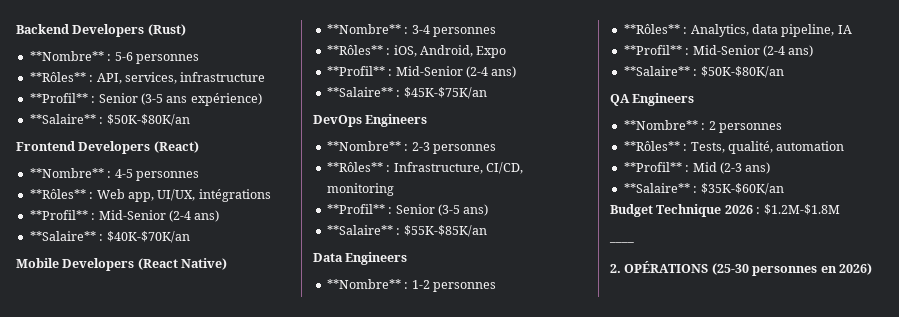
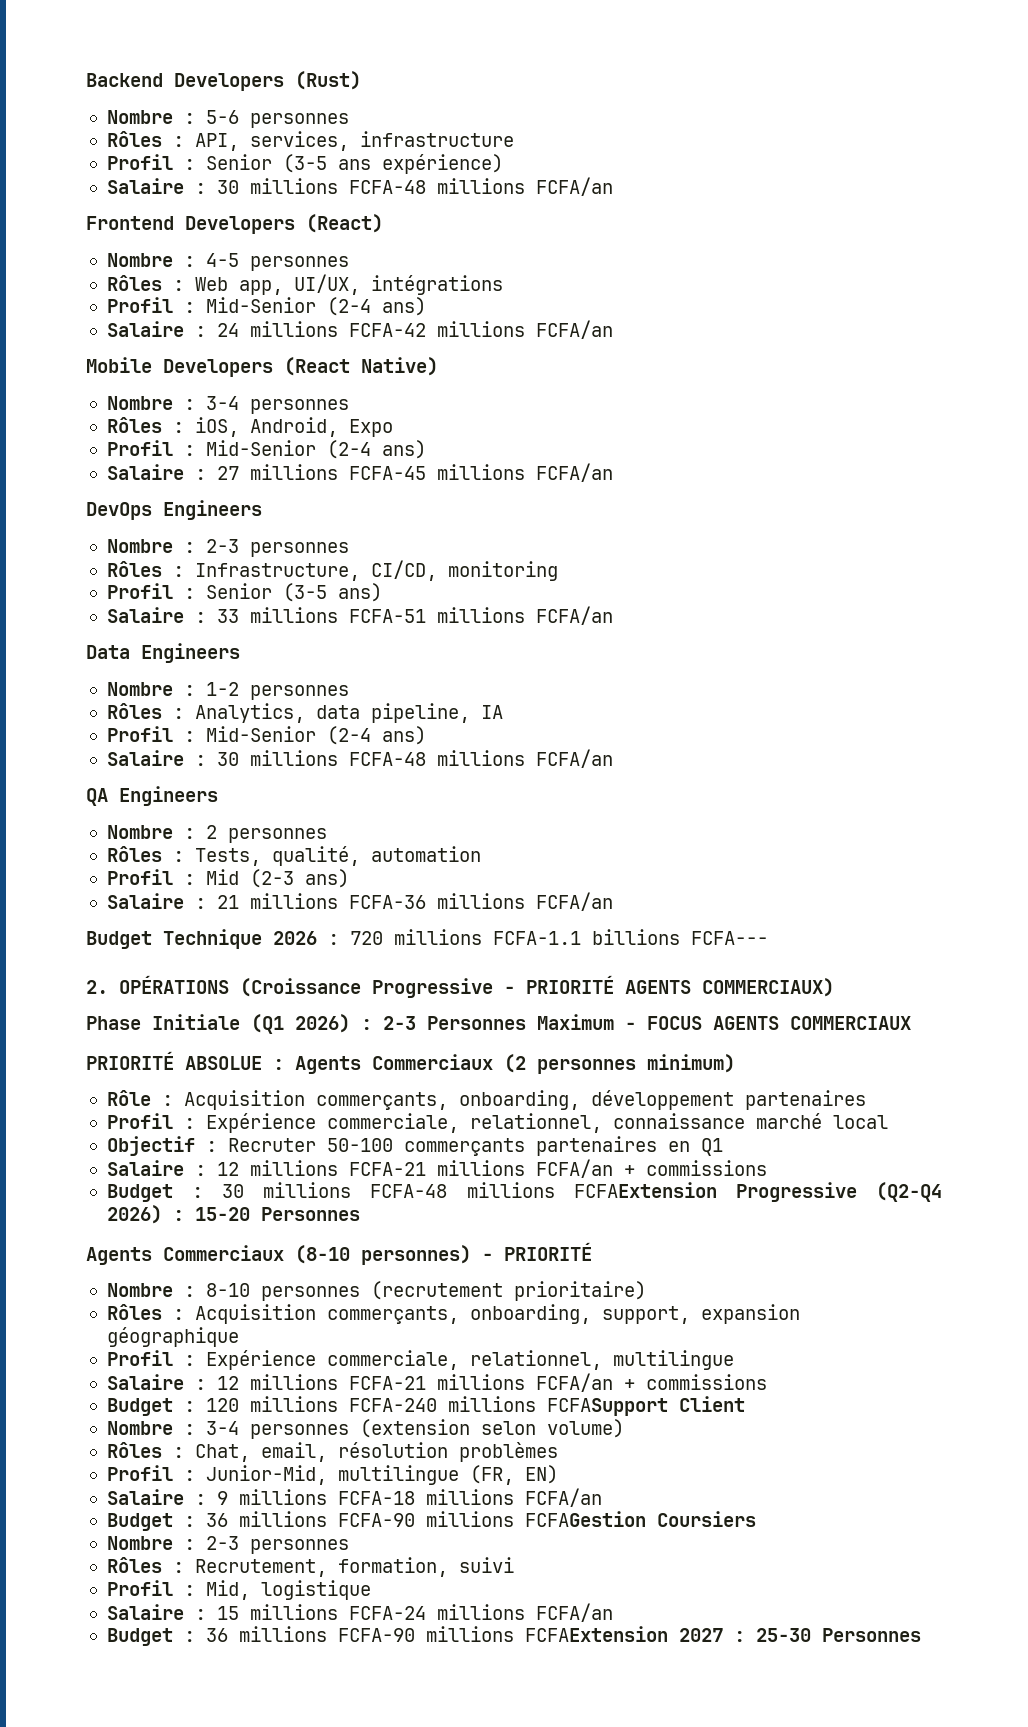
[29,51,104,61] **Nombre** -> [106,110,173,124] Nombre
[29,72,86,82] **Rôles** -> [106,131,162,147] Rôles
[29,93,88,103] **Profil** -> [106,154,173,170] Profil
[29,114,190,126] **Salaire** : $50K-$80K/an -> [106,177,613,196] Salaire : 30 millions FCFA-48 millions FCFA/an
[29,168,104,178] **Nombre** -> [106,253,173,267] Nombre
[29,189,86,199] **Rôles** -> [106,275,162,291] Rôles
[29,210,220,222] [29,231,190,243] **Profil** : Mid-Senior (2-4 ans) // **Salaire** : $40K-$70K/an -> [106,297,426,316] [106,320,613,339] Profil : Mid-Senior (2-4 ans) // Salaire : 24 millions FCFA-42 millions FCFA/an
[326,24,401,34] **Nombre** -> [106,396,173,410] Nombre
[326,45,383,55] **Rôles** -> [106,417,162,433] Rôles
[326,66,517,78] [326,87,487,99] **Profil** : Mid-Senior (2-4 ans) // **Salaire** : $45K-$75K/an -> [106,440,426,459] [106,463,613,482] Profil : Mid-Senior (2-4 ans) // Salaire : 27 millions FCFA-45 millions FCFA/an
[326,141,496,154] [326,162,383,172] **Nombre** : 2-3 personnes // **Rôles** -> [106,539,349,557] [106,561,162,577] Nombre : 2-3 personnes // Rôles
[326,204,385,214] **Profil** -> [106,583,173,599] Profil
[326,225,487,237] **Salaire** : $55K-$85K/an -> [106,606,613,625] Salaire : 33 millions FCFA-51 millions FCFA/an
[326,279,401,289] **Nombre** -> [106,682,173,696] Nombre
[623,24,680,34] **Rôles** -> [106,703,162,719] Rôles
[623,45,814,57] [623,66,784,78] **Profil** : Mid-Senior (2-4 ans) // **Salaire** : $50K-$80K/an -> [106,726,426,745] [106,749,613,768] Profil : Mid-Senior (2-4 ans) // Salaire : 30 millions FCFA-48 millions FCFA/an
[623,120,698,130] **Nombre** -> [106,825,173,839] Nombre
[623,141,680,151] **Rôles** -> [106,846,162,862] Rôles
[623,162,682,172] **Profil** -> [106,869,173,885] Profil
[623,183,784,195] [610,204,840,217] [609,241,634,243] [610,261,872,276] **Salaire** : $35K-$60K/an // Budget Technique 2026 : $1.2M-$1.8M // ____ // 2. OPÉRATIONS (25-30 personnes en 2026) -> [106,892,613,911] [86,929,768,949] [86,975,834,998] [86,1014,911,1034] [86,1051,735,1074] [106,1090,866,1110] [106,1113,888,1133] [106,1136,723,1156] [106,1159,767,1178] [106,1182,942,1202] [106,1205,360,1224] [86,1242,592,1265] [106,1281,646,1301] [106,1304,800,1324] [106,1327,239,1347] [106,1350,734,1370] [106,1373,767,1392] [106,1396,745,1416] [106,1419,624,1439] [106,1442,558,1462] [106,1465,558,1485] [106,1488,602,1507] [106,1511,756,1531] [106,1536,349,1554] [106,1557,514,1577] [106,1580,371,1600] [106,1603,613,1622] [106,1626,921,1646] Salaire : 21 millions FCFA-36 millions FCFA/an // Budget Technique 2026 : 720 millions FCFA-1.1 billions FCFA--- // 2. OPÉRATIONS (Croissance Progressive - PRIORITÉ AGENTS COMMERCIAUX) // Phase Initiale (Q1 2026) : 2-3 Personnes Maximum - FOCUS AGENTS COMMERCIAUX // PRIORITÉ ABSOLUE : Agents Commerciaux (2 personnes minimum) // Rôle : Acquisition commerçants, onboarding, développement partenaires // Profil : Expérience commerciale, relationnel, connaissance marché local // Objectif : Recruter 50-100 commerçants partenaires en Q1 // Salaire : 12 millions FCFA-21 millions FCFA/an + commissions // Budget : 30 millions FCFA-48 millions FCFAExtension Progressive (Q2-Q4 2026) : 15-20 Personnes // Agents Commerciaux (8-10 personnes) - PRIORITÉ // Nombre : 8-10 personnes (recrutement prioritaire) // Rôles : Acquisition commerçants, onboarding, support, expansion géographique // Profil : Expérience commerciale, relationnel, multilingue // Salaire : 12 millions FCFA-21 millions FCFA/an + commissions // Budget : 120 millions FCFA-240 millions FCFASupport Client // Nombre : 3-4 personnes (extension selon volume) // Rôles : Chat, email, résolution problèmes // Profil : Junior-Mid, multilingue (FR, EN) // Salaire : 9 millions FCFA-18 millions FCFA/an // Budget : 36 millions FCFA-90 millions FCFAGestion Coursiers // Nombre : 2-3 personnes // Rôles : Recrutement, formation, suivi // Profil : Mid, logistique // Salaire : 15 millions FCFA-24 millions FCFA/an // Budget : 36 millions FCFA-90 millions FCFAExtension 2027 : 25-30 Personnes

